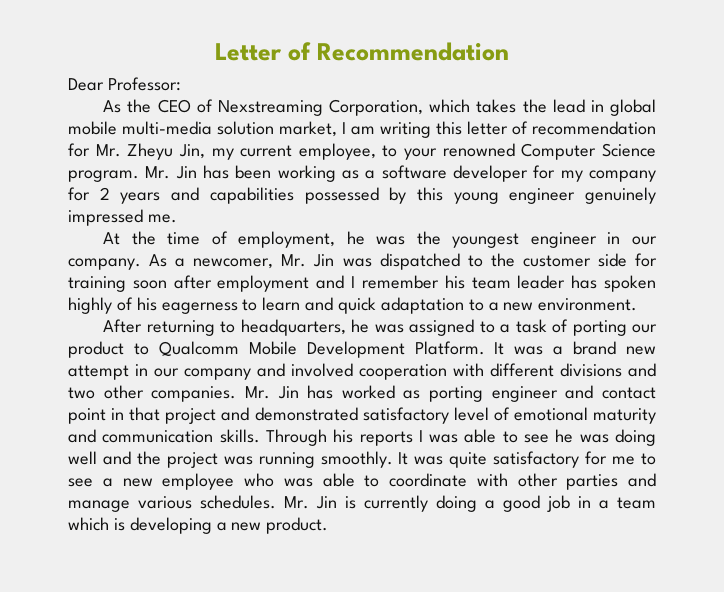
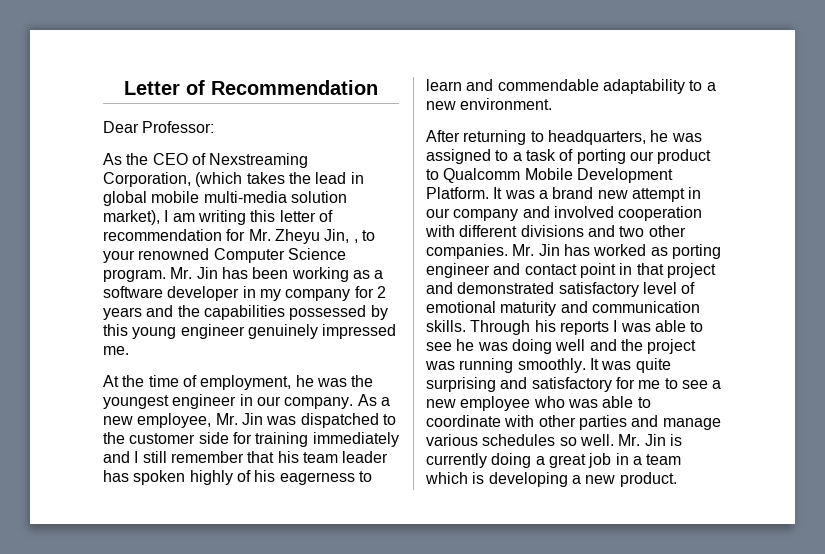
[429,99,471,113] which -> [195,172,243,187] (which
[279,121,337,137] market, -> [103,210,160,225] market),
[211,143,376,160] my current employee, -> [353,239,358,243] ,
[533,165,556,179] for -> [242,286,256,298] in
(200, 194) none -> [177,305,200,317] the
[193,258,274,269] newcomer, -> [103,413,212,428] new employee,
[132,275,439,292] soon after employment and I remember -> [312,432,399,447] [103,451,275,463] immediately and I still remember that
[338,297,464,314] quick adaptation -> [497,79,685,94] commendable adaptability
(488, 460) none -> [426,377,528,392] surprising and
[200,495,276,509] schedules. -> [482,434,614,446] schedules so well.
[503,495,540,512] good -> [548,454,586,468] great

